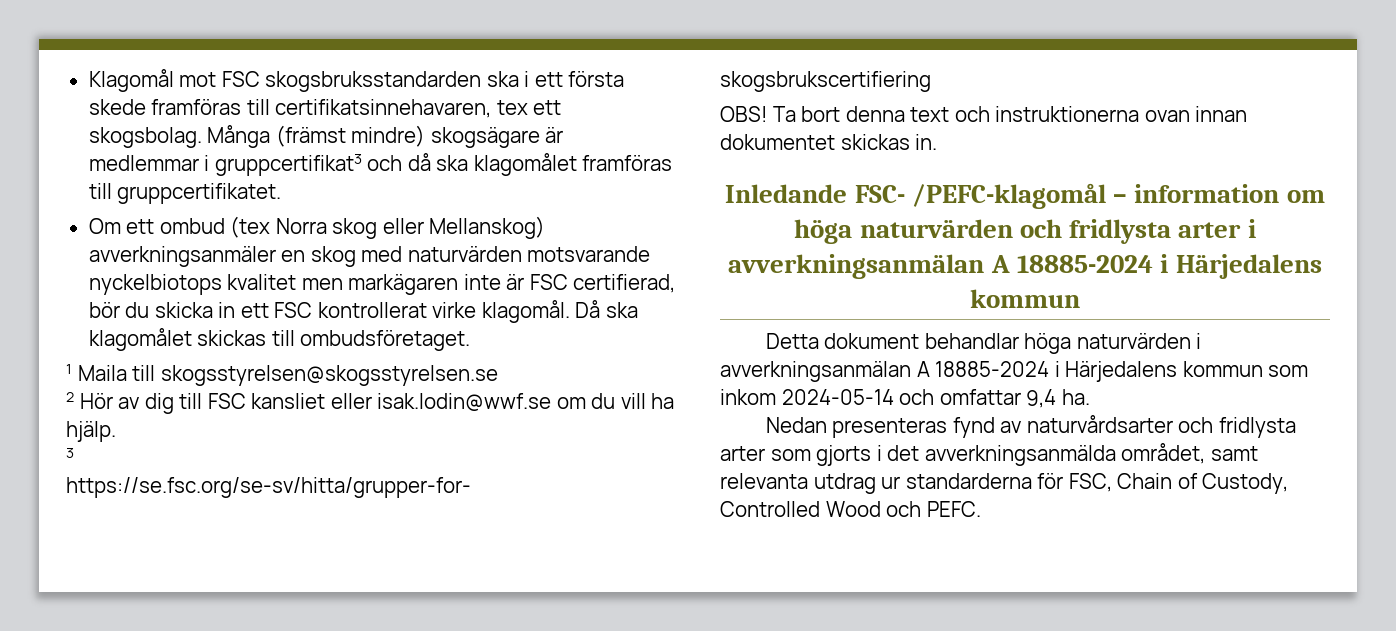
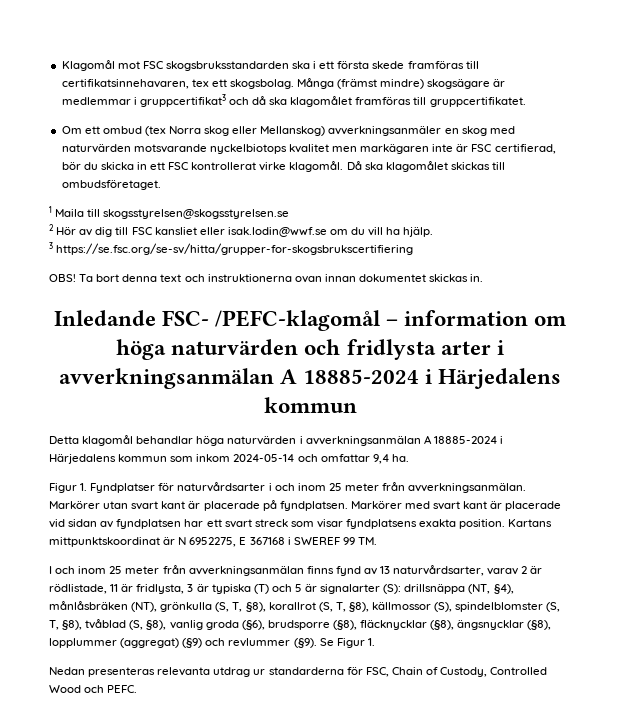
[824,333,920,349] dokument -> [82,435,134,446] klagomål
[765,415,1296,438] [720,443,1258,466] Nedan presenteras fynd av naturvårdsarter och fridlysta arter som gjorts i det avverkningsanmälda området, samt -> [49,482,527,493] [49,500,562,511] [49,519,553,529] [49,537,377,547] [49,565,543,576] [49,584,514,594] [49,601,561,612] [49,619,552,630] [49,638,375,648] [49,667,156,677] Figur 1. Fyndplatser för naturvårdsarter i och inom 25 meter från avverkningsanmälan. Markörer utan svart kant är placerade på fyndplatsen. Markörer med svart kant är placerade vid sidan av fyndplatsen har ett svart streck som visar fyndplatsens exakta position. Kartans mittpunktskoordinat är N 6952275, E 367168 i SWEREF 99 TM. // I och inom 25 meter från avverkningsanmälan finns fynd av 13 naturvårdsarter, varav 2 är rödlistade, 11 är fridlysta, 3 är typiska (T) och 5 är signalarter (S): drillsnäppa (NT, §4), månlåsbräken (NT), grönkulla (S, T, §8), korallrot (S, T, §8), källmossor (S), spindelblomster (S, T, §8), tvåblad (S, §8), vanlig groda (§6), brudsporre (§8), fläcknycklar (§8), ängsnycklar (§8), lopplummer (aggregat) (§9) och revlummer (§9). Se Figur 1. // Nedan presenteras

